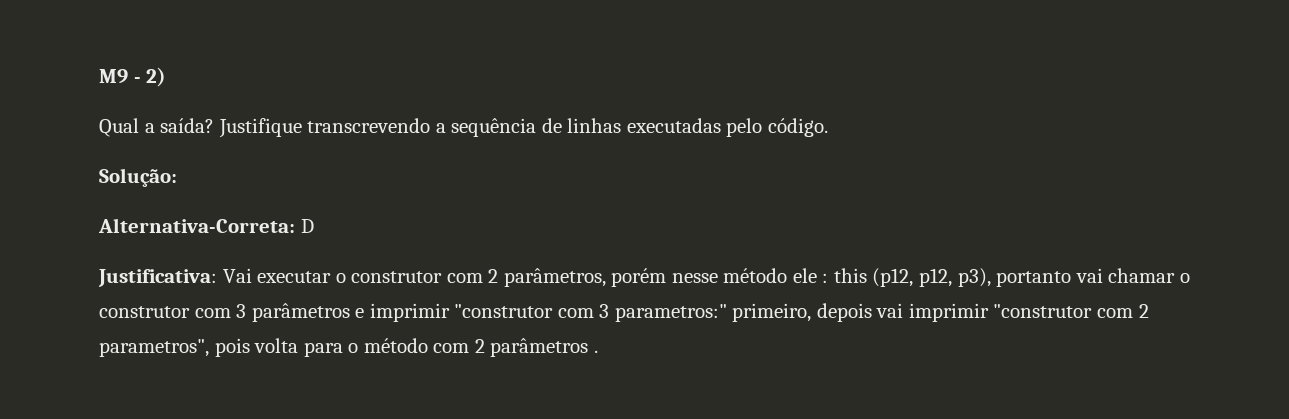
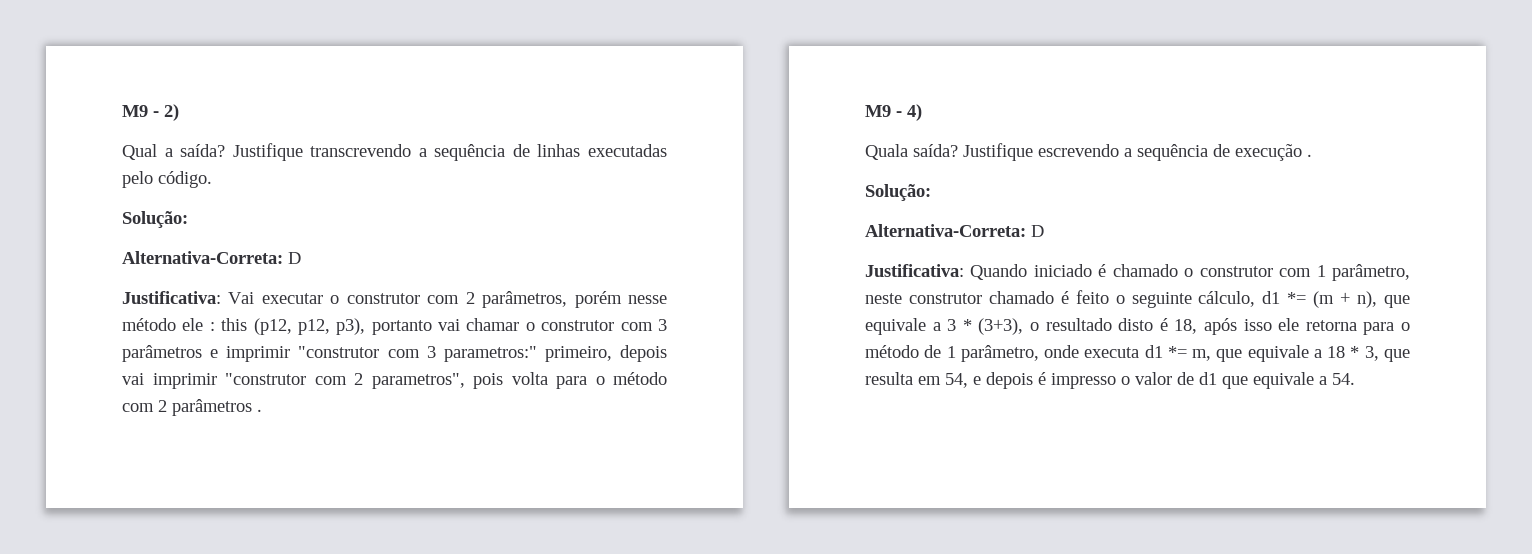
(598, 351) none -> [865,104,922,121] [865,143,1312,161] [865,184,931,201] [865,224,1044,237] [865,264,1410,281] [865,290,1410,308] [865,318,1410,335] [865,345,1410,362] [865,372,1355,389] // M9 - 4) // Quala saída? Justifique escrevendo a sequência de execução . // Solução: // Alternativa-Correta: D // Justificativa: Quando iniciado é chamado o construtor com 1 parâmetro, neste construtor chamado é feito o seguinte cálculo, d1 *= (m + n), que equivale a 3 * (3+3), o resultado disto é 18, após isso ele retorna para o método de 1 parâmetro, onde executa d1 *= m, que equivale a 18 * 3, que resulta em 54, e depois é impresso o valor de d1 que equivale a 54.

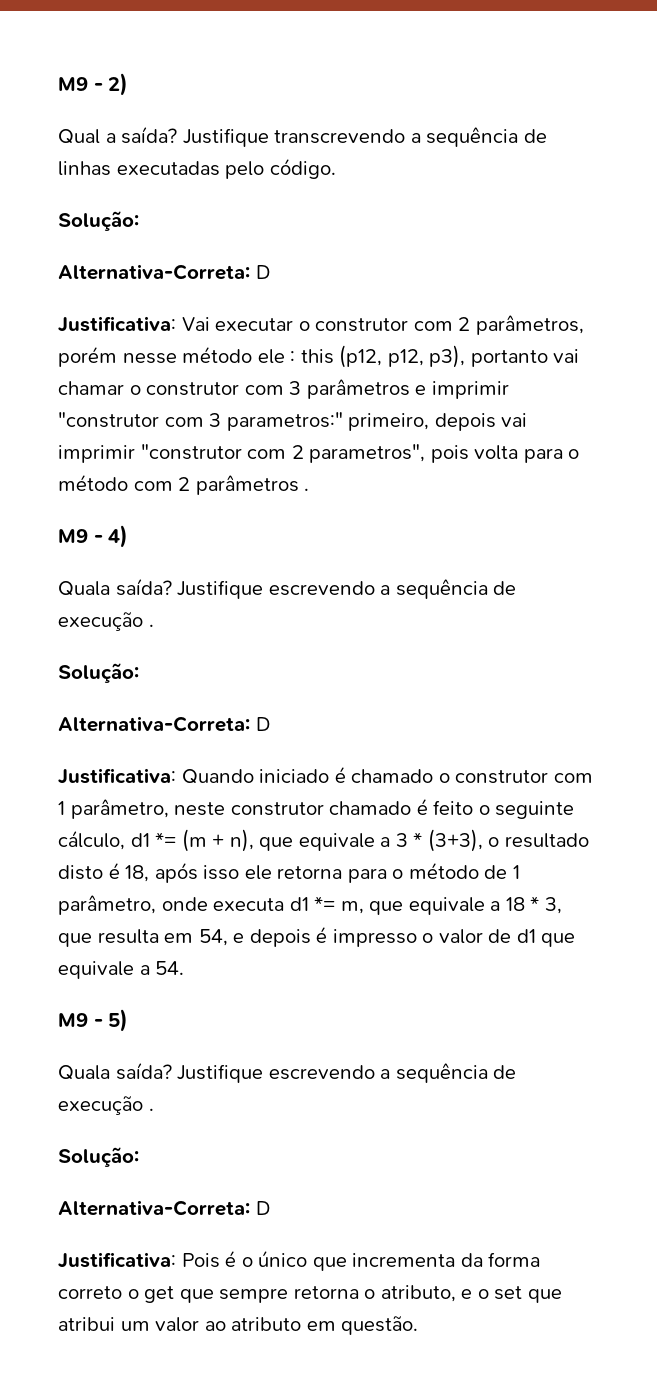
(1355, 379) none -> [58,1009,129,1032] [58,1062,517,1083] [58,1096,154,1115] [58,1147,139,1167] [58,1200,270,1216] [58,1250,541,1271] [58,1285,562,1303] [58,1316,419,1335] // M9 - 5) // Quala saída? Justifique escrevendo a sequência de execução . // Solução: // Alternativa-Correta: D // Justificativa: Pois é o único que incrementa da forma correto o get que sempre retorna o atributo, e o set que atribui um valor ao atributo em questão.

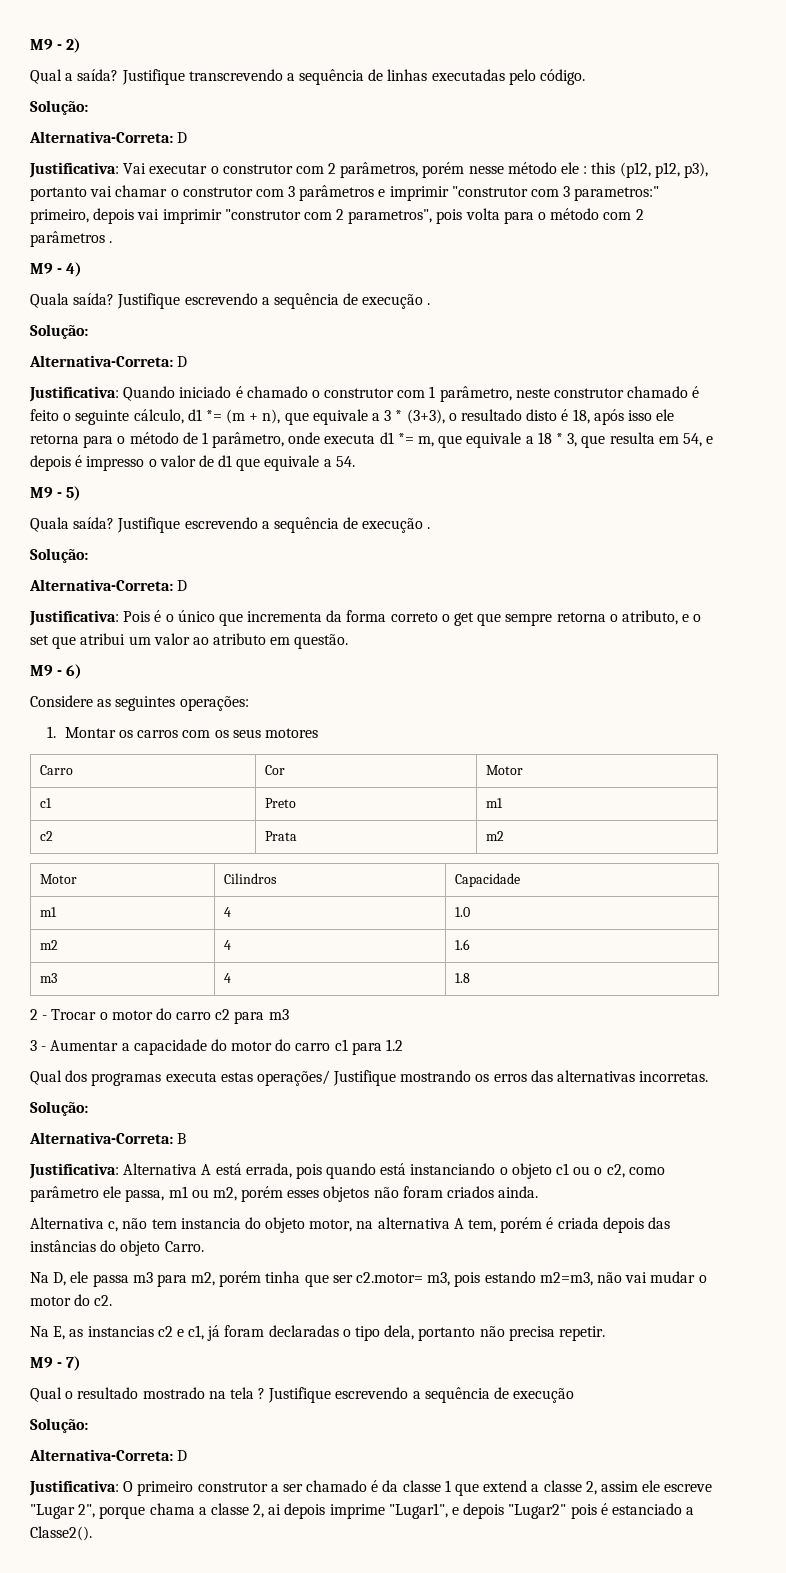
(419, 1325) none -> [30,664,83,679] [30,695,249,711] [47,726,318,738] [40,765,74,775] [265,765,286,775] [486,765,524,775] [40,798,53,808] [265,798,297,808] [486,798,504,808] [40,831,54,841] [265,831,298,841] [486,831,505,841] [40,874,78,884] [224,873,278,884] [455,873,521,887] [40,907,58,917] [224,907,232,917] [455,907,471,917] [40,940,59,950] [224,940,232,950] [455,939,471,950] [40,973,58,983] [224,973,232,983] [455,973,471,983] [30,1008,289,1024] [30,1039,404,1055] [30,1070,709,1086] [30,1101,88,1116] [29,1132,187,1144] [29,1163,665,1179] [30,1186,539,1202] [30,1217,670,1233] [30,1240,204,1256] [30,1271,707,1287] [30,1294,113,1306] [30,1325,605,1341] [30,1356,82,1371] [30,1387,575,1403] [30,1418,88,1433] [29,1449,188,1461] [29,1480,713,1496] [30,1503,695,1519] [30,1526,92,1541] // M9 - 6) // Considere as seguintes operações: // 1. Montar os carros com os seus motores // Carro | Cor | Motor // c1 | Preto | m1 // c2 | Prata | m2 // Motor | Cilindros | Capacidade // m1 | 4 | 1.0 // m2 | 4 | 1.6 // m3 | 4 | 1.8 // 2 - Trocar o motor do carro c2 para m3 // 3 - Aumentar a capacidade do motor do carro c1 para 1.2 // Qual dos programas executa estas operações/ Justifique mostrando os erros das alternativas incorretas. // Solução: // Alternativa-Correta: B // Justificativa: Alternativa A está errada, pois quando está instanciando o objeto c1 ou o c2, como parâmetro ele passa, m1 ou m2, porém esses objetos não foram criados ainda. // Alternativa c, não tem instancia do objeto motor, na alternativa A tem, porém é criada depois das instâncias do objeto Carro. // Na D, ele passa m3 para m2, porém tinha que ser c2.motor= m3, pois estando m2=m3, não vai mudar o motor do c2. // Na E, as instancias c2 e c1, já foram declaradas o tipo dela, portanto não precisa repetir. // M9 - 7) // Qual o resultado mostrado na tela ? Justifique escrevendo a sequência de execução // Solução: // Alternativa-Correta: D // Justificativa: O primeiro construtor a ser chamado é da classe 1 que extend a classe 2, assim ele escreve "Lugar 2", porque chama a classe 2, ai depois imprime "Lugar1", e depois "Lugar2" pois é estanciado a Classe2().

